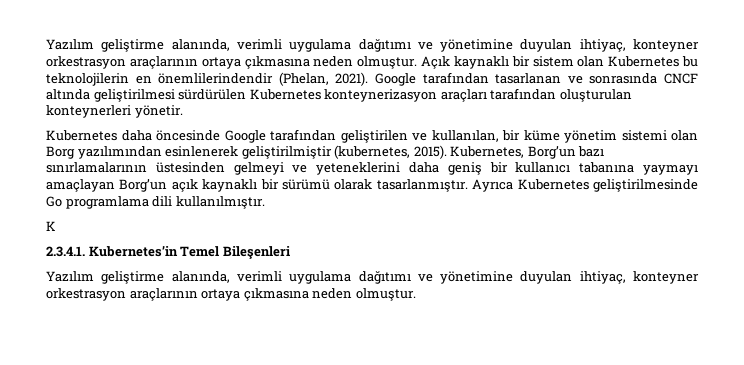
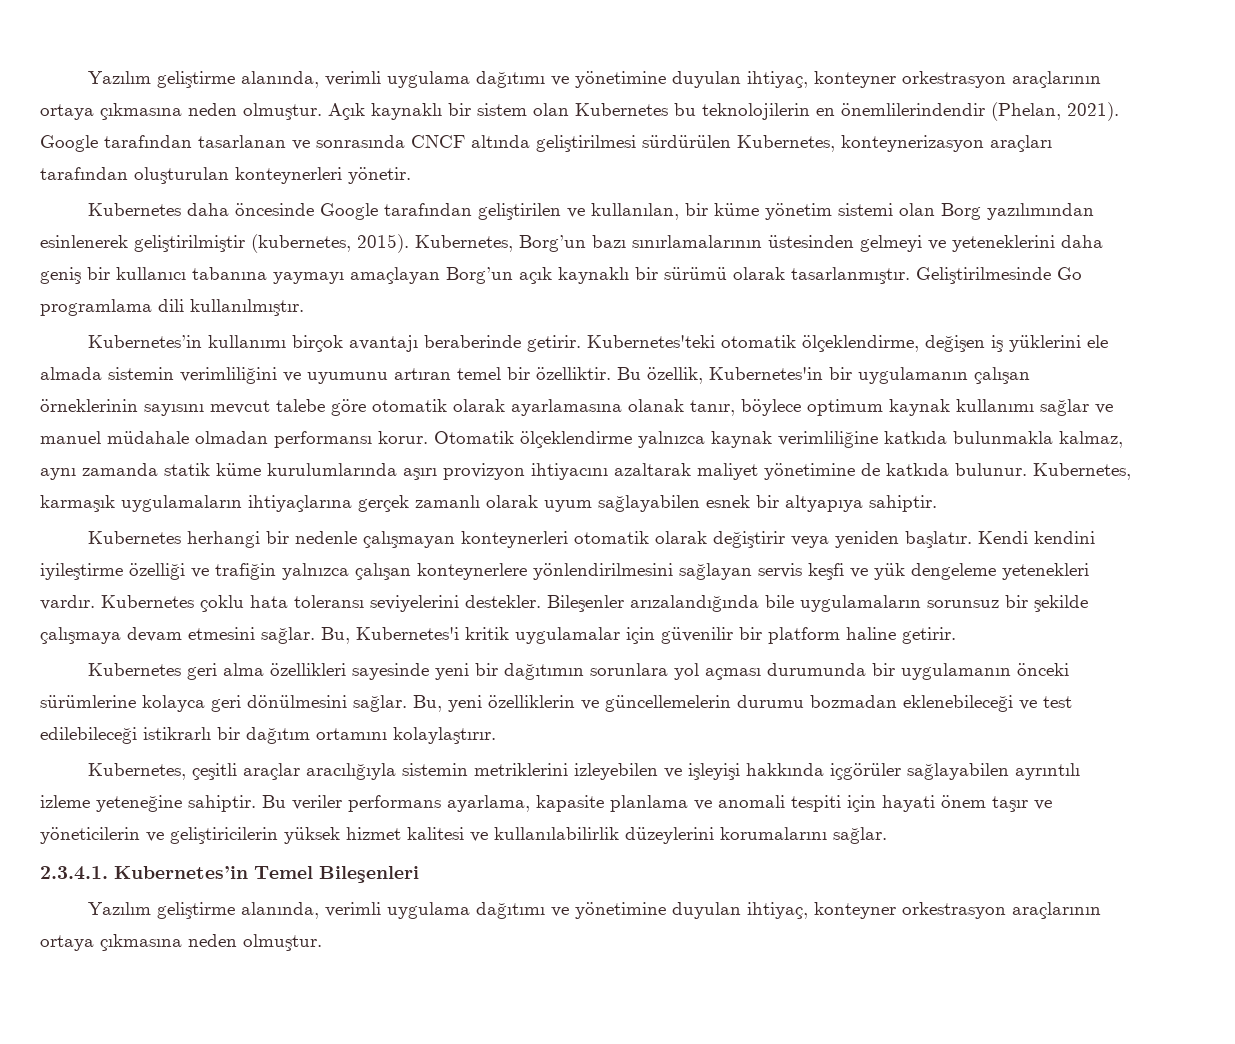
[249,89,321,100] Kubernetes -> [737,135,835,152] Kubernetes,
[472,179,698,192] Ayrıca Kubernetes geliştirilmesinde -> [916,267,1051,284] Geliştirilmesinde
[46,221,56,231] K -> [87,335,1108,352] [40,367,1030,384] [40,399,1113,416] [40,431,1123,448] [40,463,1131,480] [40,495,937,512] [87,531,1095,548] [40,563,1089,580] [40,595,1088,612] [40,627,956,644] [87,663,1069,680] [40,695,1072,712] [40,727,496,744] [87,763,1080,780] [40,795,1052,812] [40,827,887,844] Kubernetes’in kullanımı birçok avantajı beraberinde getirir. Kubernetes'teki otomatik ölçeklendirme, değişen iş yüklerini ele almada sistemin verimliliğini ve uyumunu artıran temel bir özelliktir. Bu özellik, Kubernetes'in bir uygulamanın çalışan örneklerinin sayısını mevcut talebe göre otomatik olarak ayarlamasına olanak tanır, böylece optimum kaynak kullanımı sağlar ve manuel müdahale olmadan performansı korur. Otomatik ölçeklendirme yalnızca kaynak verimliliğine katkıda bulunmakla kalmaz, aynı zamanda statik küme kurulumlarında aşırı provizyon ihtiyacını azaltarak maliyet yönetimine de katkıda bulunur. Kubernetes, karmaşık uygulamaların ihtiyaçlarına gerçek zamanlı olarak uyum sağlayabilen esnek bir altyapıya sahiptir. // Kubernetes herhangi bir nedenle çalışmayan konteynerleri otomatik olarak değiştirir veya yeniden başlatır. Kendi kendini iyileştirme özelliği ve trafiğin yalnızca çalışan konteynerlere yönlendirilmesini sağlayan servis keşfi ve yük dengeleme yetenekleri vardır. Kubernetes çoklu hata toleransı seviyelerini destekler. Bileşenler arızalandığında bile uygulamaların sorunsuz bir şekilde çalışmaya devam etmesini sağlar. Bu, Kubernetes'i kritik uygulamalar için güvenilir bir platform haline getirir. // Kubernetes geri alma özellikleri sayesinde yeni bir dağıtımın sorunlara yol açması durumunda bir uygulamanın önceki sürümlerine kolayca geri dönülmesini sağlar. Bu, yeni özelliklerin ve güncellemelerin durumu bozmadan eklenebileceği ve test edilebileceği istikrarlı bir dağıtım ortamını kolaylaştırır. // Kubernetes, çeşitli araçlar aracılığıyla sistemin metriklerini izleyebilen ve işleyişi hakkında içgörüler sağlayabilen ayrıntılı izleme yeteneğine sahiptir. Bu veriler performans ayarlama, kapasite planlama ve anomali tespiti için hayati önem taşır ve yöneticilerin ve geliştiricilerin yüksek hizmet kalitesi ve kullanılabilirlik düzeylerini korumalarını sağlar.

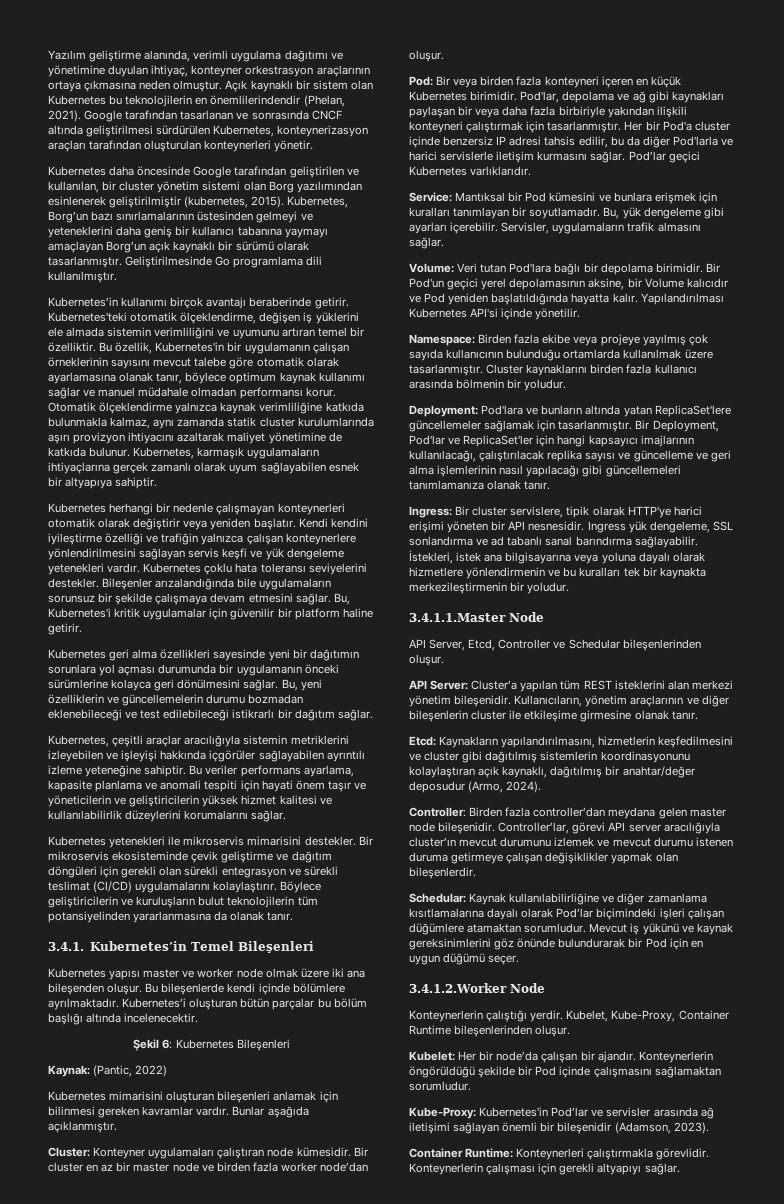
[713,203,759,216] küme -> [119,181,155,191] cluster
[216,463,261,476] küme -> [259,417,295,427] cluster
[316,727,496,744] ortamını kolaylaştırır. -> [337,709,373,721] sağlar.
[40,866,419,883] [87,902,1101,919] [40,934,322,951] 2.3.4.1. Kubernetes’in Temel Bileşenleri // Yazılım geliştirme alanında, verimli uygulama dağıtımı ve yönetimine duyulan ihtiyaç, konteyner orkestrasyon araçlarının ortaya çıkmasına neden olmuştur. -> [48,836,373,848] [48,851,332,863] [48,866,338,878] [48,881,322,893] [48,896,318,908] [48,911,294,923] [48,941,314,953] [48,968,365,980] [48,983,345,995] [48,998,367,1010] [48,1013,199,1025] [133,1039,290,1051] [48,1065,168,1077] [48,1091,338,1103] [48,1106,309,1118] [48,1121,117,1133] [48,1147,368,1159] [48,1162,369,1172] [409,50,444,62] [409,76,681,88] [409,91,724,103] [409,106,687,118] [409,121,730,133] [409,136,734,148] [409,151,700,163] [409,166,532,176] [409,192,717,204] [409,207,724,219] [409,222,701,234] [409,237,444,249] [409,263,720,275] [409,278,728,290] [409,293,724,305] [409,308,581,320] [409,334,708,346] [409,349,713,361] [409,364,697,376] [409,379,567,391] [409,405,731,417] [409,420,719,432] [409,435,694,447] [409,450,731,462] [409,465,681,477] [409,480,551,490] [409,506,702,518] [409,521,733,533] [409,536,698,548] [409,550,705,564] [409,567,706,579] [409,582,570,594] [409,612,544,622] [409,639,701,651] [409,654,444,666] [409,680,733,692] [409,695,729,707] [409,710,698,722] [409,736,734,748] [409,751,690,763] [409,766,695,778] [409,781,542,793] [409,807,726,819] [409,822,720,834] [409,837,733,847] [409,852,678,864] [409,867,476,879] [409,893,707,905] [409,908,724,920] [409,923,733,935] [409,938,703,950] [409,953,520,965] [409,983,545,993] [409,1010,729,1022] [409,1025,571,1037] [409,1051,713,1063] [409,1066,721,1078] [409,1081,471,1091] [409,1107,714,1119] [409,1122,709,1134] [409,1148,710,1160] [409,1163,680,1175] Kubernetes yetenekleri ile mikroservis mimarisini destekler. Bir mikroservis ekosisteminde çevik geliştirme ve dağıtım döngüleri için gerekli olan sürekli entegrasyon ve sürekli teslimat (CI/CD) uygulamalarını kolaylaştırır. Böylece geliştiricilerin ve kuruluşların bulut teknolojilerin tüm potansiyelinden yararlanmasına da olanak tanır. // 3.4.1. Kubernetes’in Temel Bileşenleri // Kubernetes yapısı master ve worker node olmak üzere iki ana bileşenden oluşur. Bu bileşenlerde kendi içinde bölümlere ayrılmaktadır. Kubernetes’i oluşturan bütün parçalar bu bölüm başlığı altında incelenecektir. // Şekil 6: Kubernetes Bileşenleri // Kaynak: (Pantic, 2022) // Kubernetes mimarisini oluşturan bileşenleri anlamak için bilinmesi gereken kavramlar vardır. Bunlar aşağıda açıklanmıştır. // Cluster: Konteyner uygulamaları çalıştıran node kümesidir. Bir cluster en az bir master node ve birden fazla worker node’dan oluşur. // Pod: Bir veya birden fazla konteyneri içeren en küçük Kubernetes birimidir. Pod'lar, depolama ve ağ gibi kaynakları paylaşan bir veya daha fazla birbiriyle yakından ilişkili konteyneri çalıştırmak için tasarlanmıştır. Her bir Pod'a cluster içinde benzersiz IP adresi tahsis edilir, bu da diğer Pod'larla ve harici servislerle iletişim kurmasını sağlar. Pod’lar geçici Kubernetes varlıklarıdır. // Service: Mantıksal bir Pod kümesini ve bunlara erişmek için kuralları tanımlayan bir soyutlamadır. Bu, yük dengeleme gibi ayarları içerebilir. Servisler, uygulamaların trafik almasını sağlar. // Volume: Veri tutan Pod'lara bağlı bir depolama birimidir. Bir Pod'un geçici yerel depolamasının aksine, bir Volume kalıcıdır ve Pod yeniden başlatıldığında hayatta kalır. Yapılandırılması Kubernetes API'si içinde yönetilir. // Namespace: Birden fazla ekibe veya projeye yayılmış çok sayıda kullanıcının bulunduğu ortamlarda kullanılmak üzere tasarlanmıştır. Cluster kaynaklarını birden fazla kullanıcı arasında bölmenin bir yoludur. // Deployment: Pod'lara ve bunların altında yatan ReplicaSet'lere güncellemeler sağlamak için tasarlanmıştır. Bir Deployment, Pod'lar ve ReplicaSet'ler için hangi kapsayıcı imajlarının kullanılacağı, çalıştırılacak replika sayısı ve güncelleme ve geri alma işlemlerinin nasıl yapılacağı gibi güncellemeleri tanımlamanıza olanak tanır. // Ingress: Bir cluster servislere, tipik olarak HTTP'ye harici erişimi yöneten bir API nesnesidir. Ingress yük dengeleme, SSL sonlandırma ve ad tabanlı sanal barındırma sağlayabilir. İstekleri, istek ana bilgisayarına veya yoluna dayalı olarak hizmetlere yönlendirmenin ve bu kuralları tek bir kaynakta merkezileştirmenin bir yoludur. // 3.4.1.1.Master Node // API Server, Etcd, Controller ve Schedular bileşenlerinden oluşur. // API Server: Cluster’a yapılan tüm REST isteklerini alan merkezi yönetim bileşenidir. Kullanıcıların, yönetim araçlarının ve diğer bileşenlerin cluster ile etkileşime girmesine olanak tanır. // Etcd: Kaynakların yapılandırılmasını, hizmetlerin keşfedilmesini ve cluster gibi dağıtılmış sistemlerin koordinasyonunu kolaylaştıran açık kaynaklı, dağıtılmış bir anahtar/değer deposudur (Armo, 2024). // Controller: Birden fazla controller’dan meydana gelen master node bileşenidir. Controller’lar, görevi API server aracılığıyla cluster’ın mevcut durumunu izlemek ve mevcut durumu istenen duruma getirmeye çalışan değişiklikler yapmak olan bileşenlerdir. // Schedular: Kaynak kullanılabilirliğine ve diğer zamanlama kısıtlamalarına dayalı olarak Pod’lar biçimindeki işleri çalışan düğümlere atamaktan sorumludur. Mevcut iş yükünü ve kaynak gereksinimlerini göz önünde bulundurarak bir Pod için en uygun düğümü seçer. // 3.4.1.2.Worker Node // Konteynerlerin çalıştığı yerdir. Kubelet, Kube-Proxy, Container Runtime bileşenlerinden oluşur. // Kubelet: Her bir node’da çalışan bir ajandır. Konteynerlerin öngörüldüğü şekilde bir Pod içinde çalışmasını sağlamaktan sorumludur. // Kube-Proxy: Kubernetes'in Pod’lar ve servisler arasında ağ iletişimi sağlayan önemli bir bileşenidir (Adamson, 2023). // Container Runtime: Konteynerleri çalıştırmakla görevlidir. Konteynerlerin çalışması için gerekli altyapıyı sağlar.

